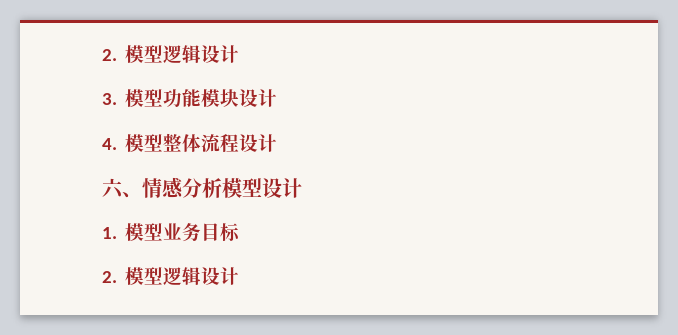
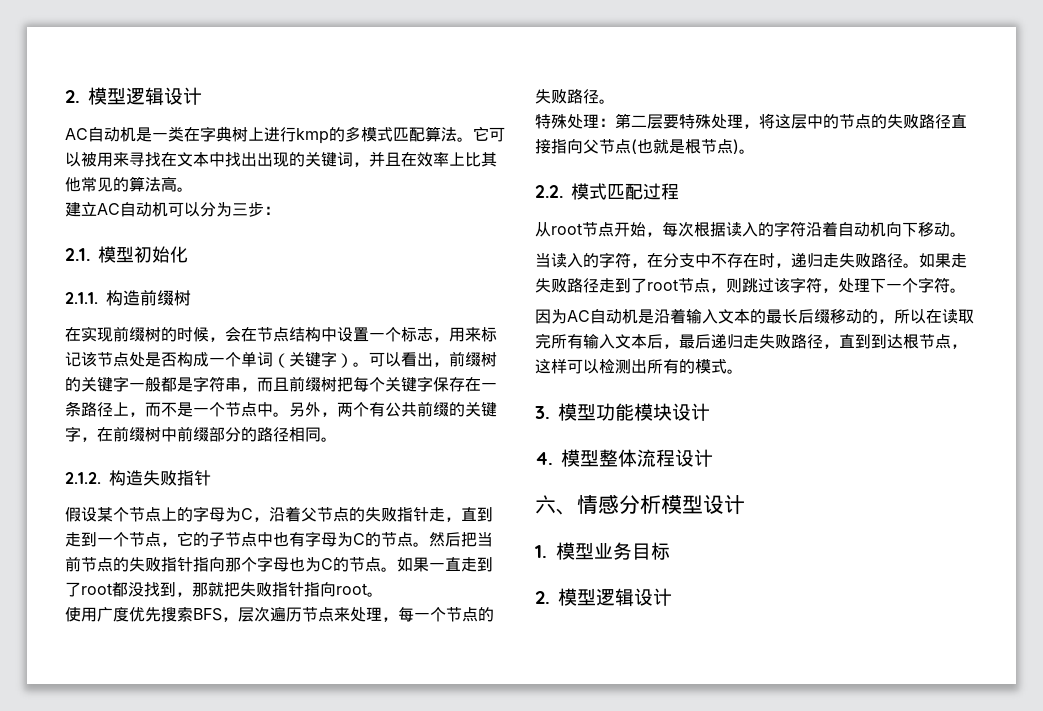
[102,45,239,64] 2.模型逻辑设计 -> [65,87,202,106] [65,126,505,144] [65,151,497,167] [65,176,193,192] [65,202,280,217] [65,246,188,263] [65,290,191,306] [65,326,497,342] [65,351,497,368] [65,376,497,392] [65,401,497,417] [65,426,337,442] [65,470,211,486] [65,506,493,522] [65,531,493,547] [65,556,493,572] [65,582,383,597] [65,606,494,622] [535,89,615,104] [535,113,967,129] [535,139,755,154] [535,183,679,200] [535,221,966,237] [535,252,967,268] [535,277,966,293] [535,308,974,324] [535,333,967,349] [535,359,743,374] 2.模型逻辑设计 // AC自动机是一类在字典树上进行kmp的多模式匹配算法。它可以被用来寻找在文本中找出出现的关键词，并且在效率上比其他常见的算法高。 // 建立AC自动机可以分为三步： // 2.1.模型初始化 // 2.1.1.构造前缀树 // 在实现前缀树的时候，会在节点结构中设置一个标志，用来标记该节点处是否构成一个单词（关键字）。可以看出，前缀树的关键字一般都是字符串，而且前缀树把每个关键字保存在一条路径上，而不是一个节点中。另外，两个有公共前缀的关键字，在前缀树中前缀部分的路径相同。 // 2.1.2.构造失败指针 // 假设某个节点上的字母为C，沿着父节点的失败指针走，直到走到一个节点，它的子节点中也有字母为C的节点。然后把当前节点的失败指针指向那个字母也为C的节点。如果一直走到了root都没找到，那就把失败指针指向root。 // 使用广度优先搜索BFS，层次遍历节点来处理，每一个节点的失败路径。 // 特殊处理：第二层要特殊处理，将这层中的节点的失败路径直接指向父节点(也就是根节点)。 // 2.2.模式匹配过程 // 从root节点开始，每次根据读入的字符沿着自动机向下移动。 // 当读入的字符，在分支中不存在时，递归走失败路径。如果走失败路径走到了root节点，则跳过该字符，处理下一个字符。 // 因为AC自动机是沿着输入文本的最长后缀移动的，所以在读取完所有输入文本后，最后递归走失败路径，直到到达根节点，这样可以检测出所有的模式。

